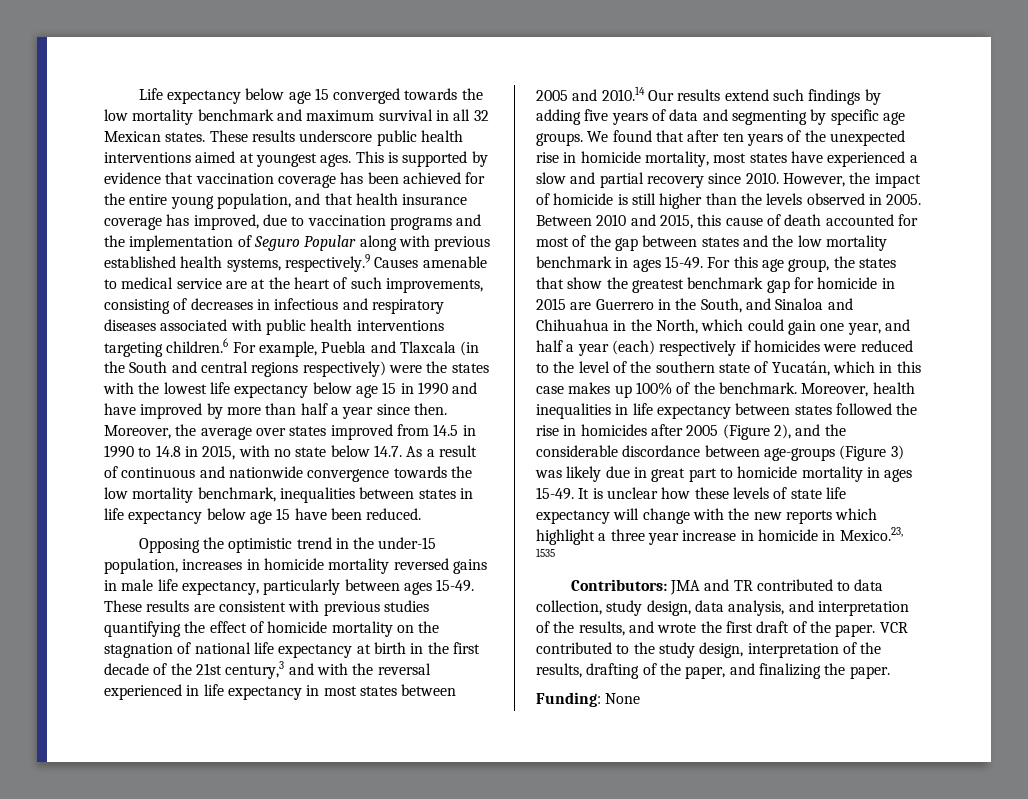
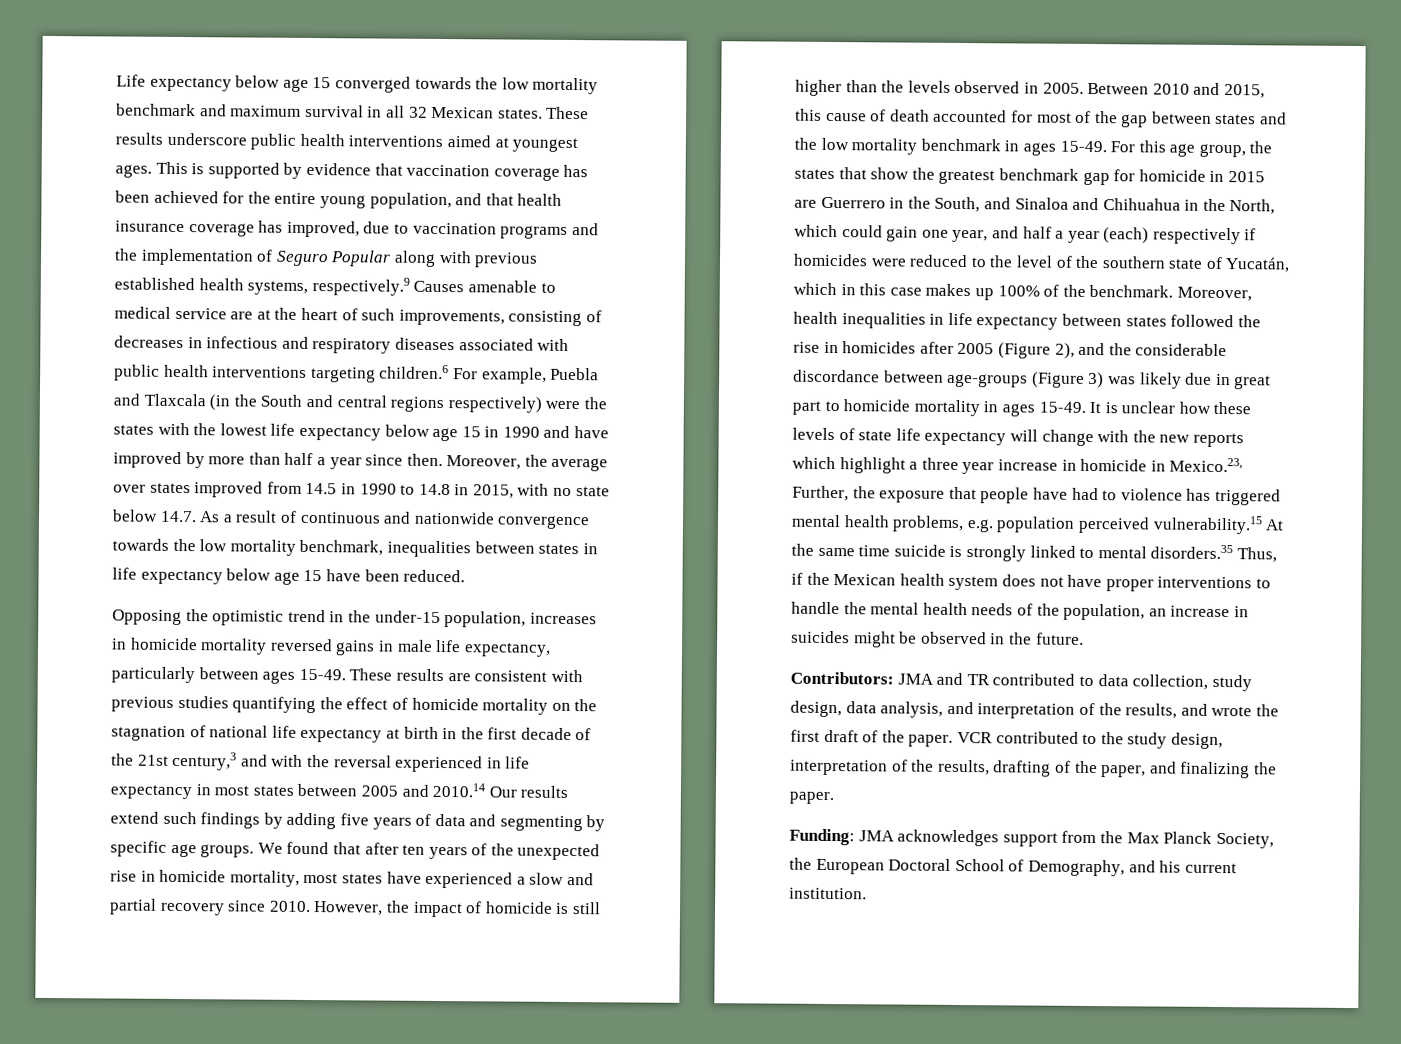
[536,548,555,557] 1535 -> [792,485,1281,506] [791,514,1285,535] [791,543,1277,563] [791,572,1271,592] [791,601,1249,621] [791,630,1084,648] Further, the exposure that people have had to violence has triggered mental health problems, e.g. population perceived vulnerability.15 At the same time suicide is strongly linked to mental disorders.35 Thus, if the Mexican health system does not have proper interventions to handle the mental health needs of the population, an increase in suicides might be observed in the future.
[536,692,641,707] Funding: None -> [789,828,1274,849] [789,857,1237,877] [789,887,867,900] Funding: JMA acknowledges support from the Max Planck Society, the European Doctoral School of Demography, and his current institution.

